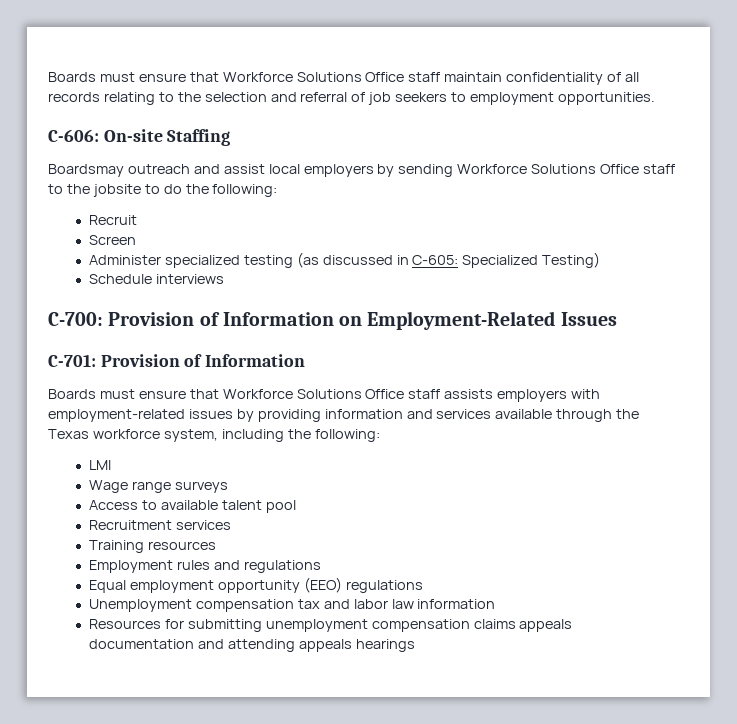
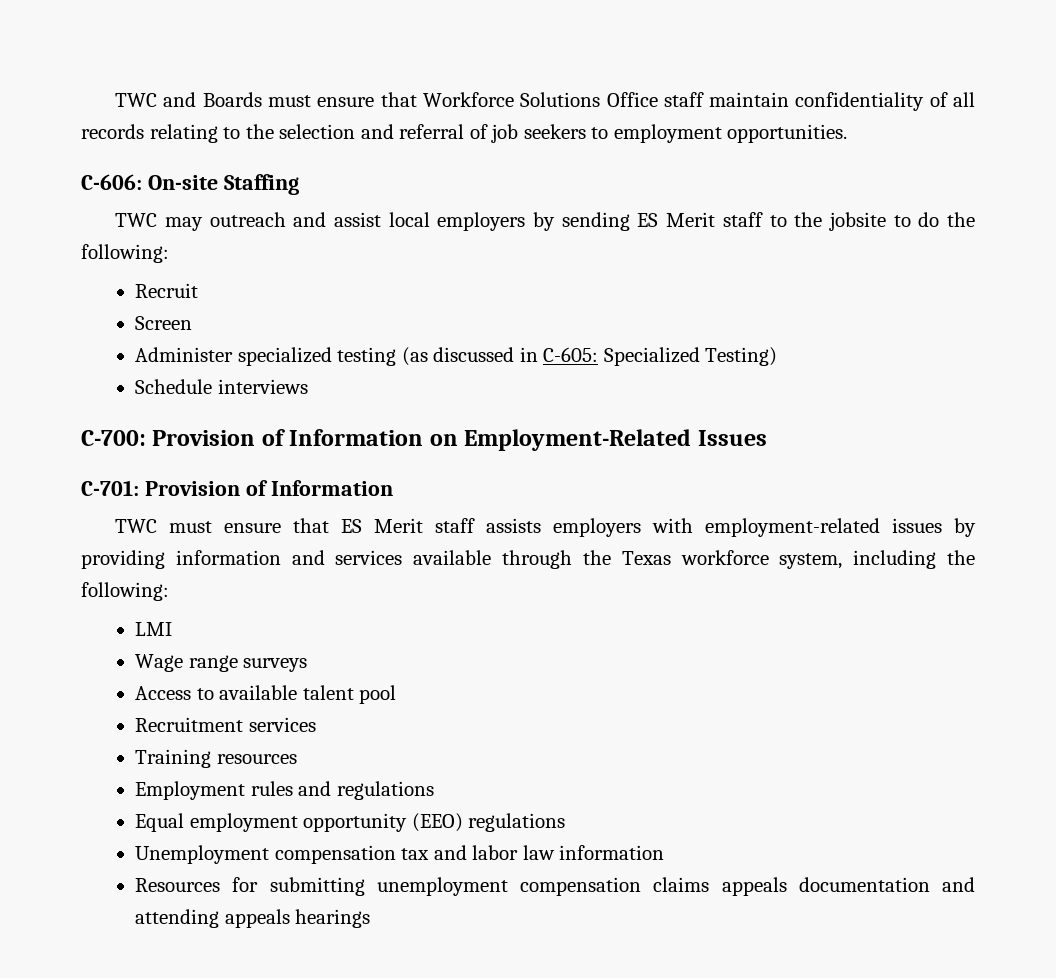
(48, 77) none -> [115,92,197,107] TWC and
[48,164,124,177] Boardsmay -> [115,213,203,231] TWC may
[457,164,640,174] Workforce Solutions Office -> [637,212,716,227] ES Merit
[48,389,405,399] Boards must ensure that Workforce Solutions Office -> [115,518,424,533] TWC must ensure that ES Merit

